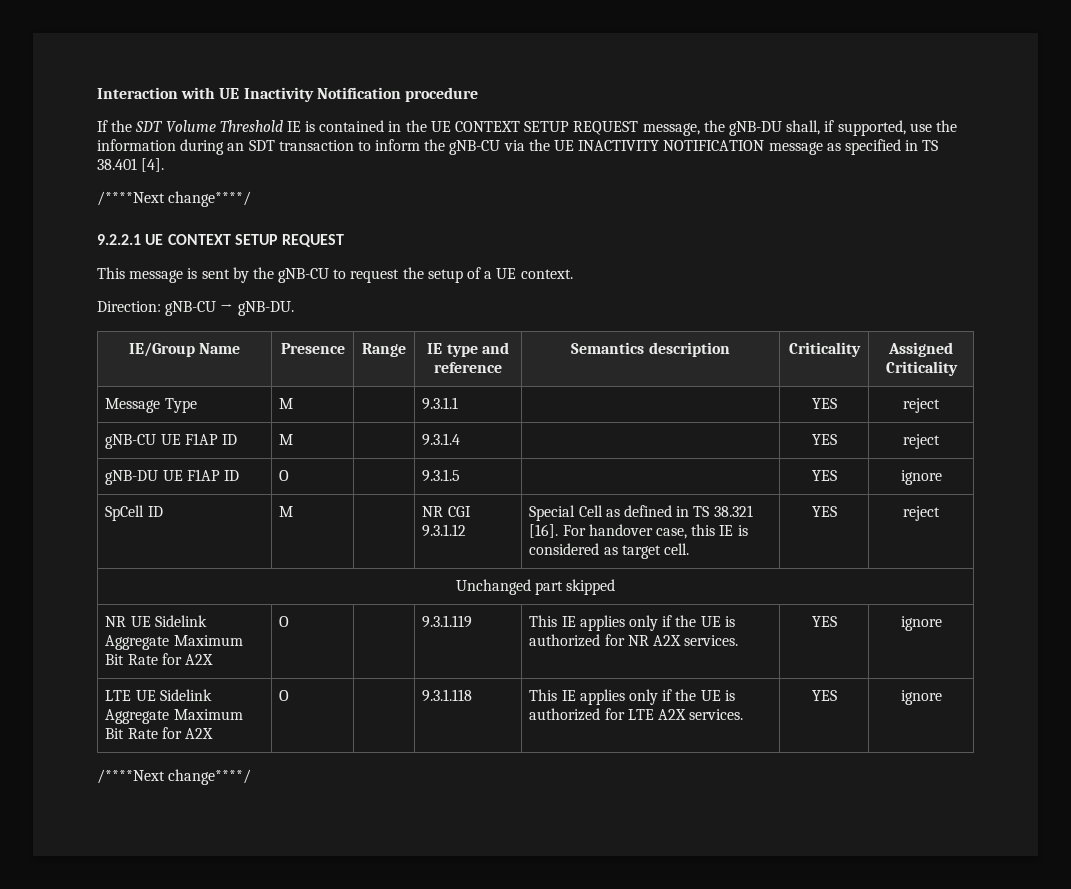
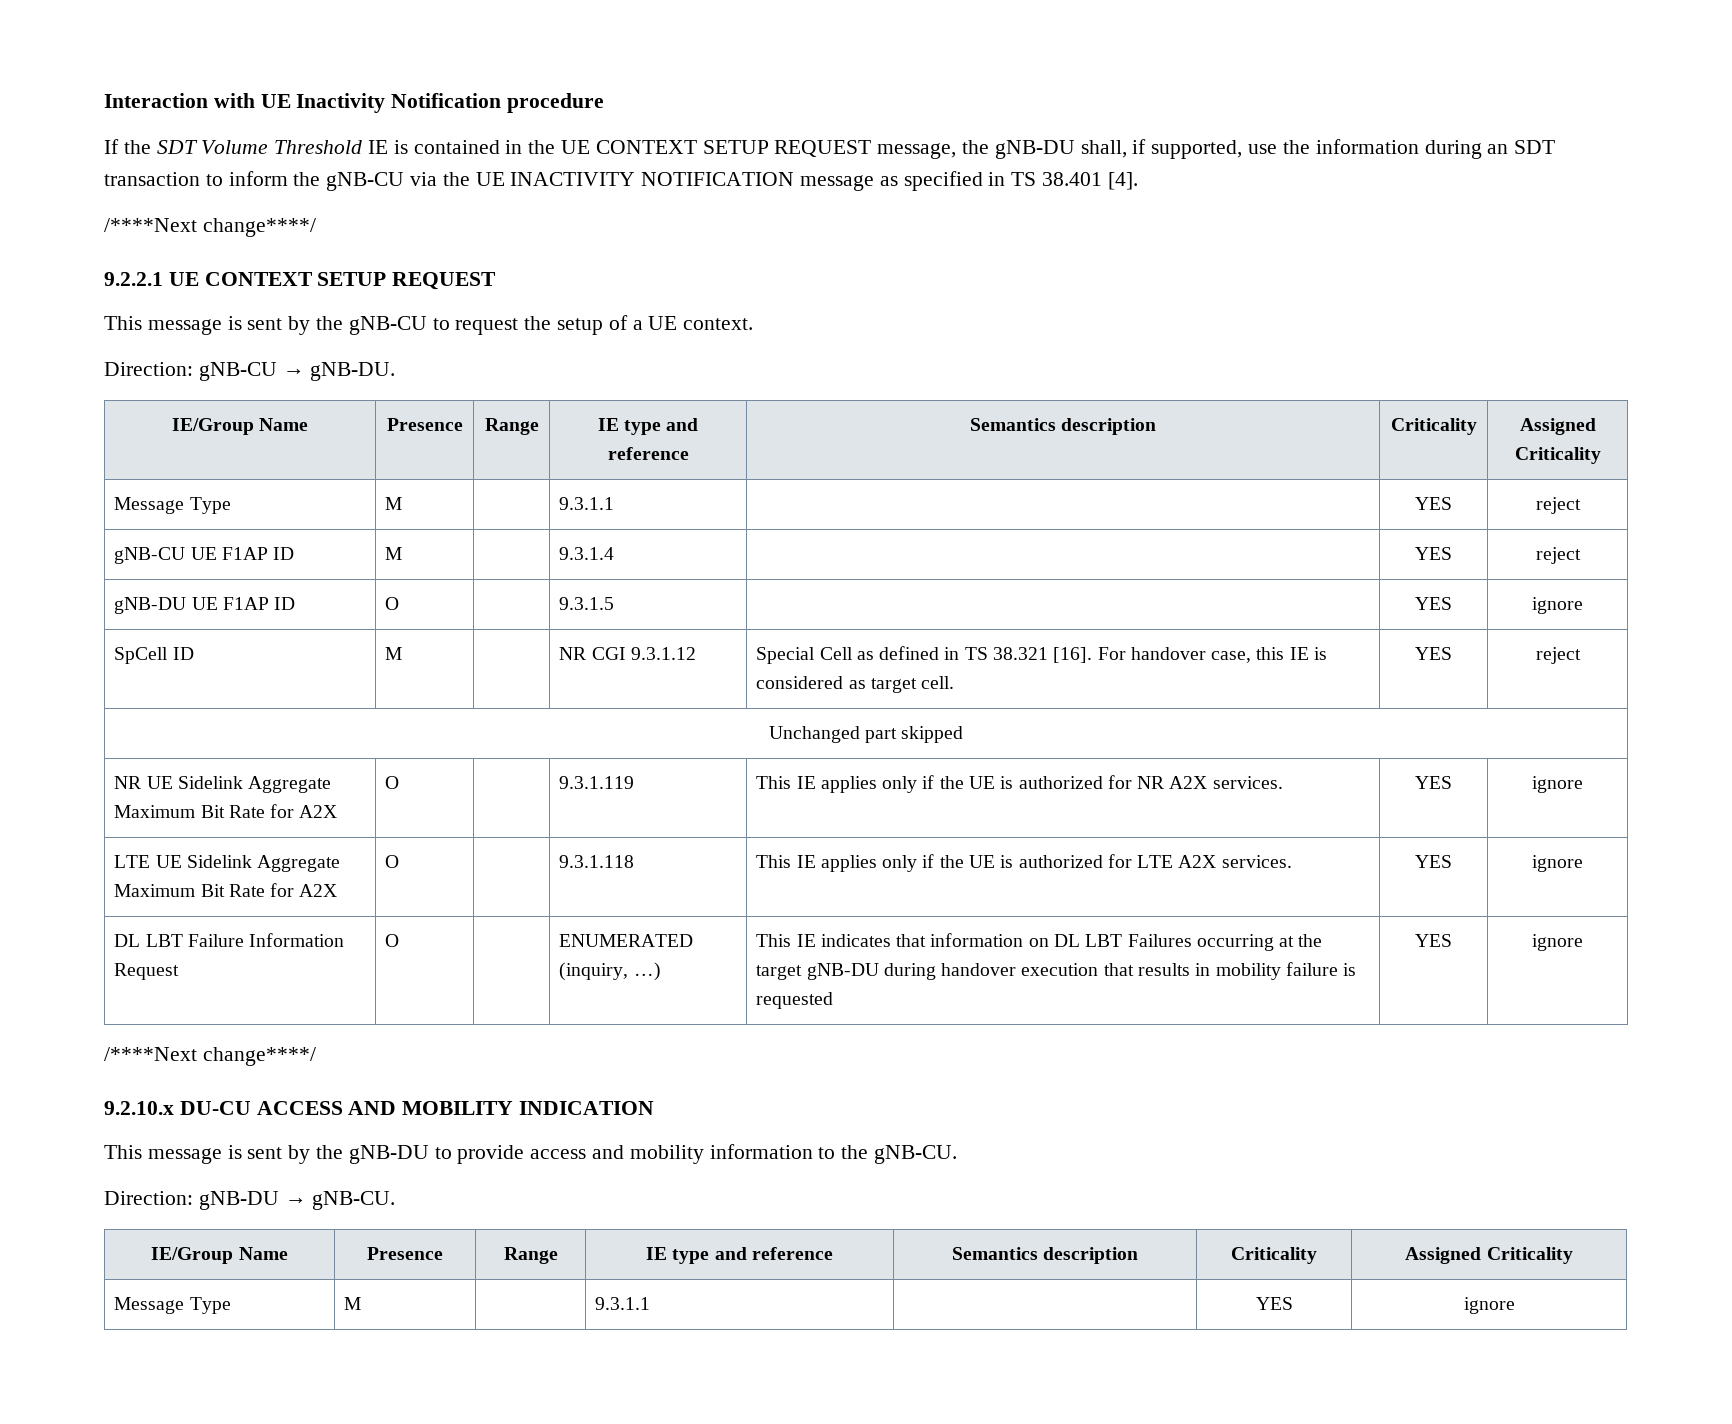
[97,769,252,785] // /****Next change****/ -> [114,933,345,947] [114,963,180,980] [385,934,400,947] [559,934,694,947] [559,962,661,981] [756,933,1323,951] [756,962,1357,980] [756,992,834,1009] [1415,934,1452,947] [1532,934,1583,951] [104,1047,316,1066] [104,1101,655,1115] [104,1144,958,1164] [104,1191,396,1210] [151,1247,288,1264] [367,1247,443,1260] [503,1247,558,1264] [646,1247,833,1264] [951,1247,1139,1264] [1231,1247,1317,1264] [1405,1247,1573,1264] [114,1297,231,1314] [344,1297,362,1310] [595,1297,651,1310] [1255,1297,1293,1310] [1463,1297,1515,1314] // DL LBT Failure Information Request | O | | ENUMERATED (inquiry, …) | This IE indicates that information on DL LBT Failures occurring at the target gNB-DU during handover execution that results in mobility failure is requested | YES | ignore // /****Next change****/ // 9.2.10.x DU-CU ACCESS AND MOBILITY INDICATION // This message is sent by the gNB-DU to provide access and mobility information to the gNB-CU. // Direction: gNB-DU → gNB-CU. // IE/Group Name | Presence | Range | IE type and reference | Semantics description | Criticality | Assigned Criticality // Message Type | M | | 9.3.1.1 | | YES | ignore

